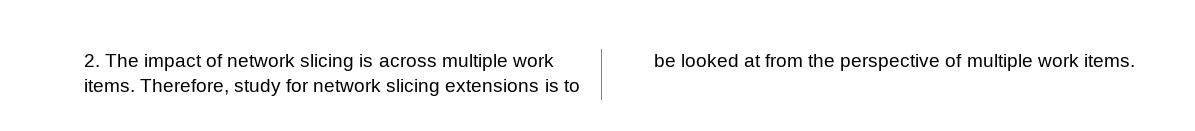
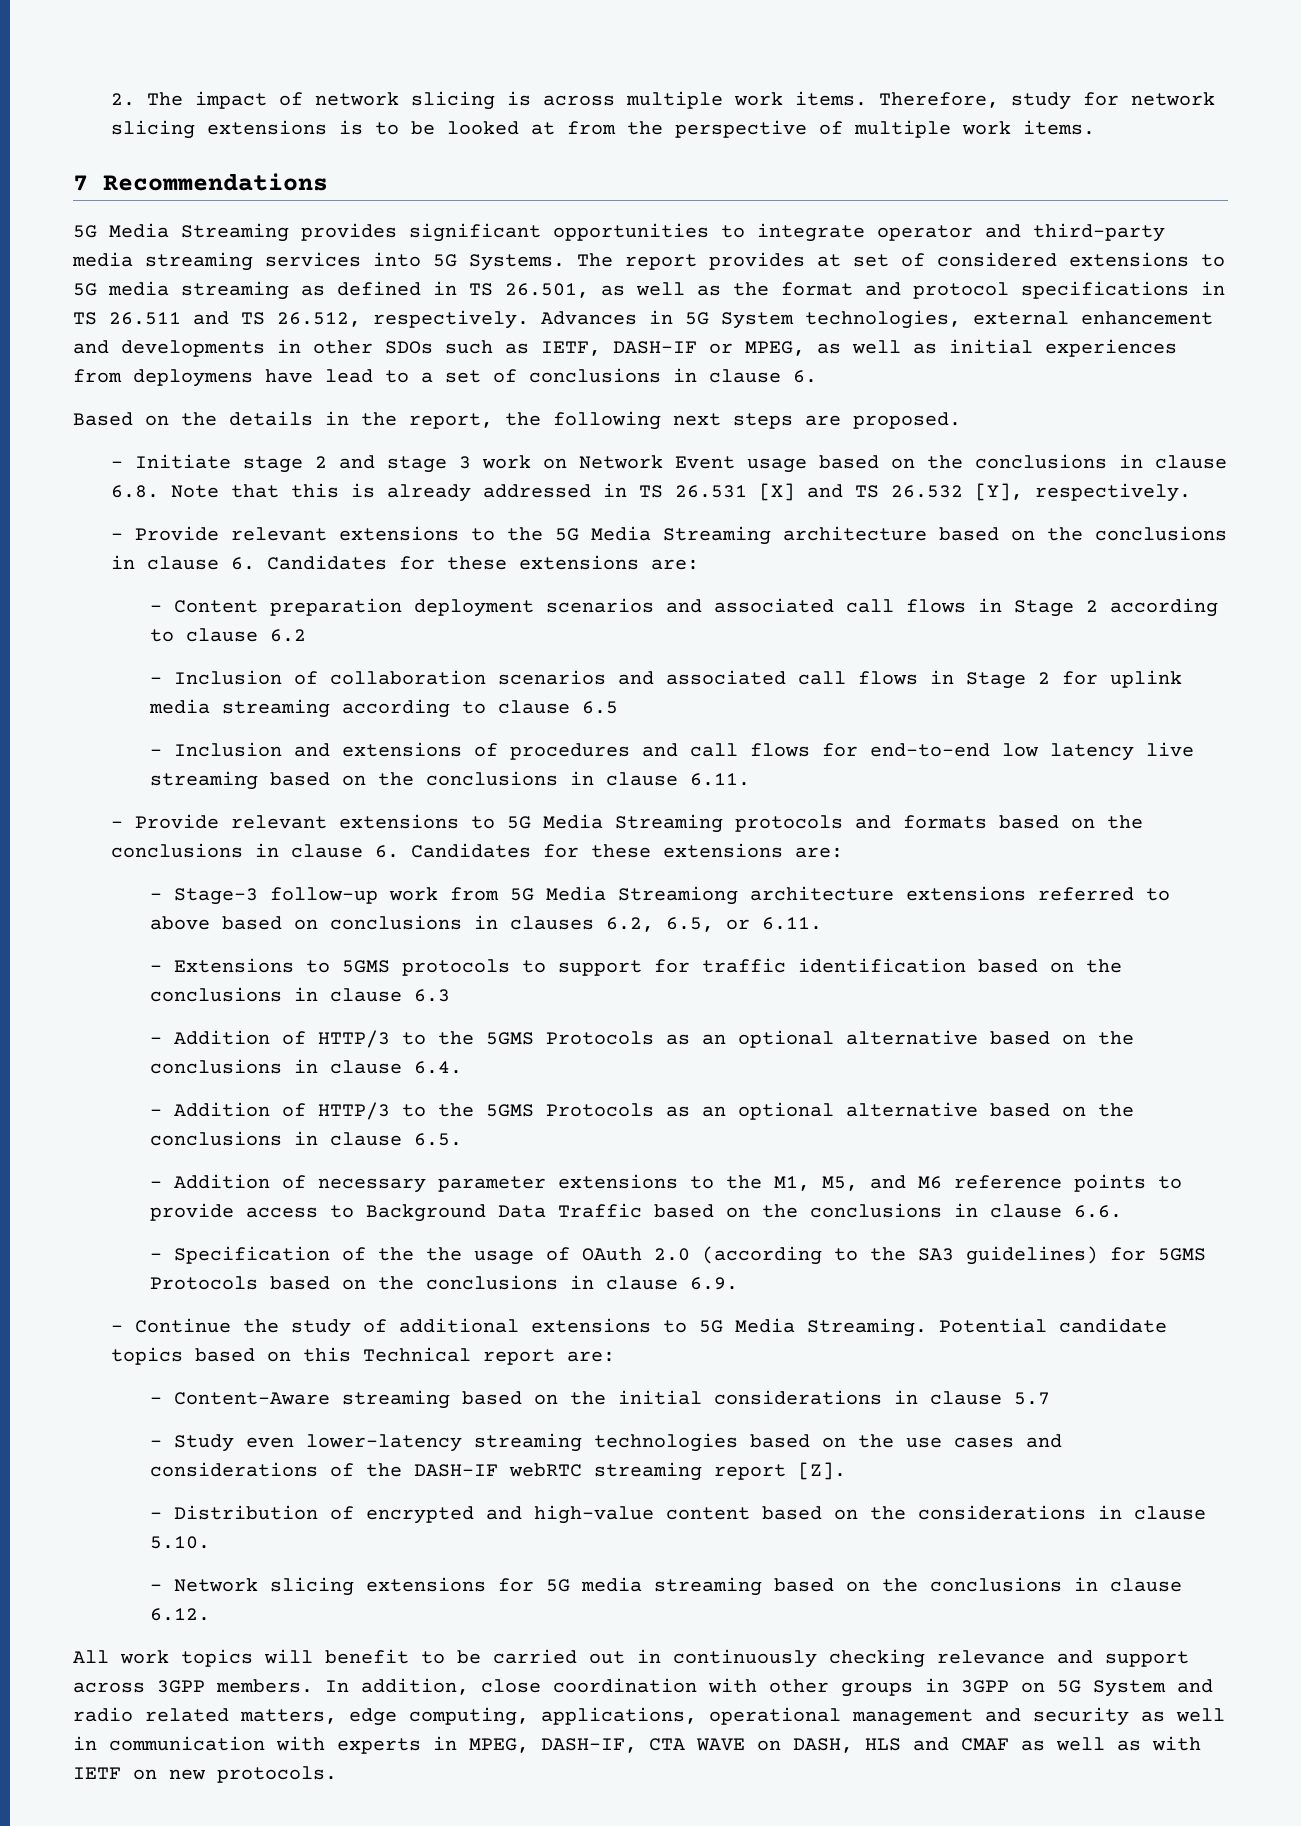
(1135, 60) none -> [73,173,328,191] [73,223,1165,242] [72,252,1225,271] [73,281,1225,300] [73,310,1213,329] [73,339,1177,357] [73,368,817,387] [73,411,961,430] [111,454,1228,473] [111,483,1192,502] [111,526,1228,545] [111,555,700,570] [149,598,1218,617] [149,628,306,642] [149,670,1182,689] [148,699,618,718] [149,742,1194,761] [149,771,750,790] [111,814,1144,833] [111,843,844,858] [149,886,1170,905] [149,915,822,932] [149,958,1122,976] [149,987,450,1002] [149,1030,1134,1048] [149,1059,462,1074] [149,1102,1134,1120] [149,1131,462,1146] [149,1174,1182,1193] [149,1203,1122,1222] [149,1246,1206,1265] [149,1275,738,1290] [111,1318,1168,1337] [111,1347,616,1365] [149,1390,1050,1409] [149,1433,1062,1452] [149,1462,846,1481] [149,1505,1206,1524] [149,1536,210,1549] [149,1577,1182,1596] [149,1608,210,1621] [73,1649,1189,1668] [73,1678,1213,1697] [73,1707,1225,1726] [73,1736,1201,1754] [73,1766,337,1783] // 7 Recommendations // 5G Media Streaming provides significant opportunities to integrate operator and third-party media streaming services into 5G Systems. The report provides at set of considered extensions to 5G media streaming as defined in TS 26.501, as well as the format and protocol specifications in TS 26.511 and TS 26.512, respectively. Advances in 5G System technologies, external enhancement and developments in other SDOs such as IETF, DASH-IF or MPEG, as well as initial experiences from deploymens have lead to a set of conclusions in clause 6. // Based on the details in the report, the following next steps are proposed. // - Initiate stage 2 and stage 3 work on Network Event usage based on the conclusions in clause 6.8. Note that this is already addressed in TS 26.531 [X] and TS 26.532 [Y], respectively. // - Provide relevant extensions to the 5G Media Streaming architecture based on the conclusions in clause 6. Candidates for these extensions are: // - Content preparation deployment scenarios and associated call flows in Stage 2 according to clause 6.2 // - Inclusion of collaboration scenarios and associated call flows in Stage 2 for uplink media streaming according to clause 6.5 // - Inclusion and extensions of procedures and call flows for end-to-end low latency live streaming based on the conclusions in clause 6.11. // - Provide relevant extensions to 5G Media Streaming protocols and formats based on the conclusions in clause 6. Candidates for these extensions are: // - Stage-3 follow-up work from 5G Media Streamiong architecture extensions referred to above based on conclusions in clauses 6.2, 6.5, or 6.11. // - Extensions to 5GMS protocols to support for traffic identification based on the conclusions in clause 6.3 // - Addition of HTTP/3 to the 5GMS Protocols as an optional alternative based on the conclusions in clause 6.4. // - Addition of HTTP/3 to the 5GMS Protocols as an optional alternative based on the conclusions in clause 6.5. // - Addition of necessary parameter extensions to the M1, M5, and M6 reference points to provide access to Background Data Traffic based on the conclusions in clause 6.6. // - Specification of the the usage of OAuth 2.0 (according to the SA3 guidelines) for 5GMS Protocols based on the conclusions in clause 6.9. // - Continue the study of additional extensions to 5G Media Streaming. Potential candidate topics based on this Technical report are: // - Content-Aware streaming based on the initial considerations in clause 5.7 // - Study even lower-latency streaming technologies based on the use cases and considerations of the DASH-IF webRTC streaming report [Z]. // - Distribution of encrypted and high-value content based on the considerations in clause 5.10. // - Network slicing extensions for 5G media streaming based on the conclusions in clause 6.12. // All work topics will benefit to be carried out in continuously checking relevance and support across 3GPP members. In addition, close coordination with other groups in 3GPP on 5G System and radio related matters, edge computing, applications, operational management and security as well in communication with experts in MPEG, DASH-IF, CTA WAVE on DASH, HLS and CMAF as well as with IETF on new protocols.

